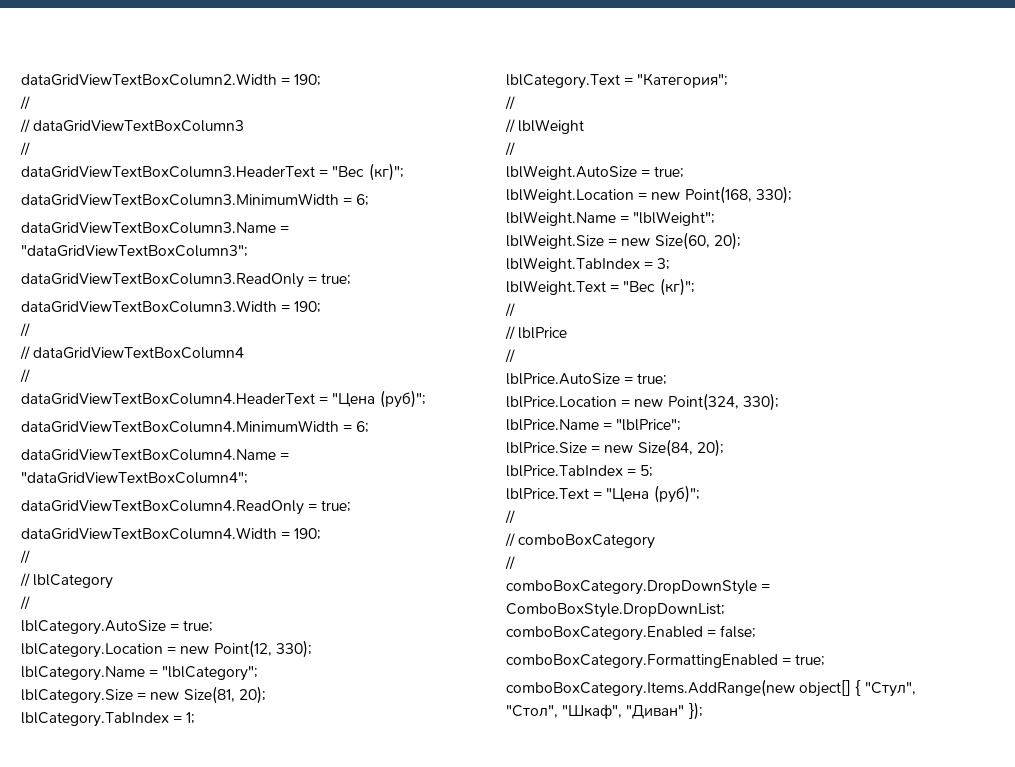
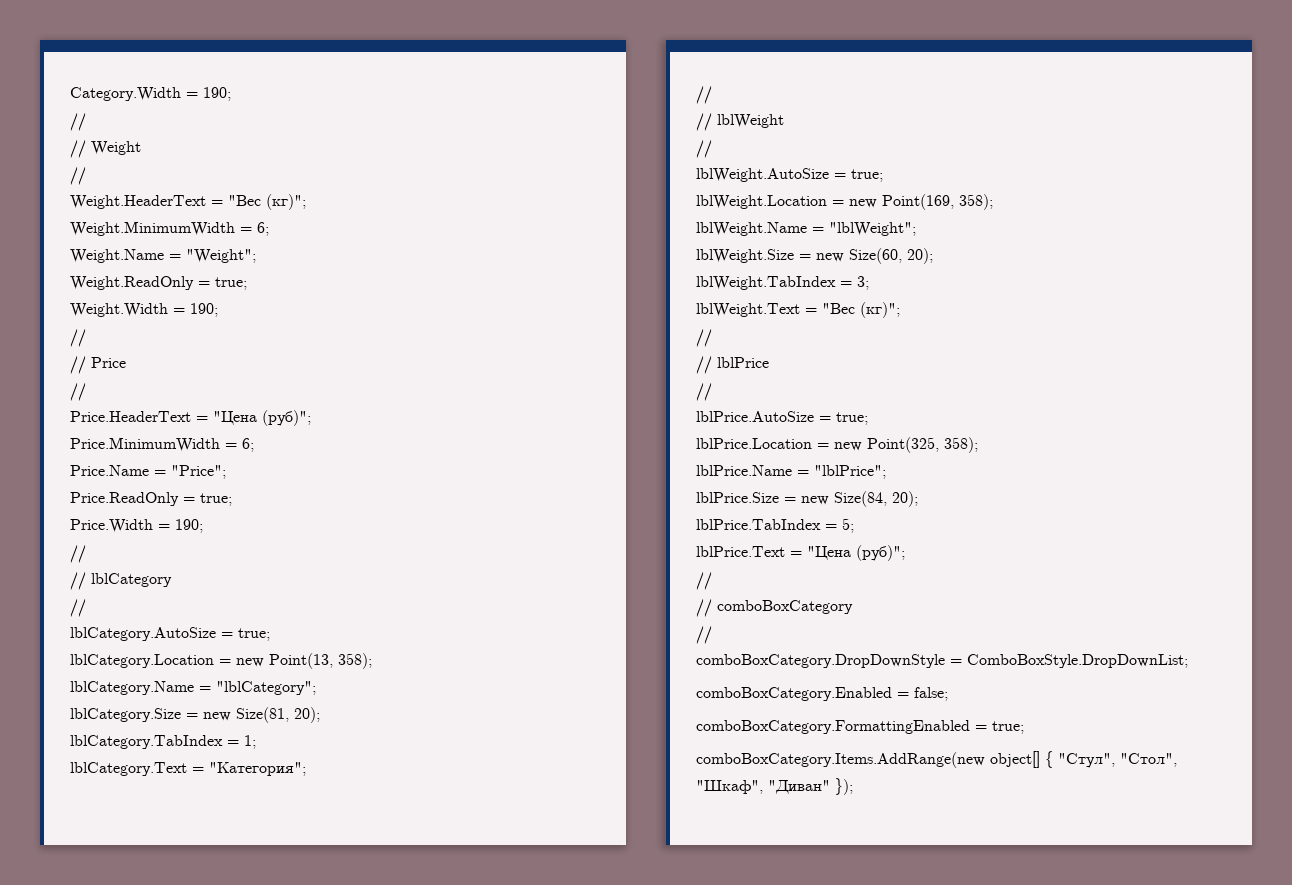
[21,73,322,86] [20,96,30,110] [20,119,245,133] [20,142,30,156] [21,163,404,181] [21,193,370,206] [21,222,290,234] [21,245,248,257] [21,273,352,288] [21,300,322,313] [20,323,30,337] [20,346,245,360] [20,369,30,383] [21,390,426,408] [21,420,370,433] [21,449,290,461] [21,472,248,484] [21,500,352,515] [21,527,277,540] dataGridViewTextBoxColumn2.Width = 190; // // // // dataGridViewTextBoxColumn3 // // // dataGridViewTextBoxColumn3.HeaderText = "Вес (кг)"; // dataGridViewTextBoxColumn3.MinimumWidth = 6; // dataGridViewTextBoxColumn3.Name = "dataGridViewTextBoxColumn3"; // dataGridViewTextBoxColumn3.ReadOnly = true; // dataGridViewTextBoxColumn3.Width = 190; // // // // dataGridViewTextBoxColumn4 // // // dataGridViewTextBoxColumn4.HeaderText = "Цена (руб)"; // dataGridViewTextBoxColumn4.MinimumWidth = 6; // dataGridViewTextBoxColumn4.Name = "dataGridViewTextBoxColumn4"; // dataGridViewTextBoxColumn4.ReadOnly = true; // dataGridViewTextBoxColumn4.Width -> [70,87,231,101] [70,113,86,131] [70,140,141,158] [70,167,86,185] [70,194,306,210] [70,221,269,236] [70,249,256,263] [70,276,247,290] [70,303,218,317] [70,329,86,347] [70,356,126,374] [70,383,86,401] [70,410,311,426] [70,437,254,452] [70,465,226,479] [70,492,232,506] [70,519,153,533] Category.Width = 190; // // // // Weight // // // Weight.HeaderText = "Вес (кг)"; // Weight.MinimumWidth = 6; // Weight.Name = "Weight"; // Weight.ReadOnly = true; // Weight.Width = 190; // // // // Price // // // Price.HeaderText = "Цена (руб)"; // Price.MinimumWidth = 6; // Price.Name = "Price"; // Price.ReadOnly = true; // Price.Width
[213,640,312,658] Point(12, 330); -> [269,653,372,669] Point(13, 358);
[684,186,792,204] Point(168, 330); -> [882,194,993,210] Point(169, 358);
[667,393,779,411] Point(324, 330); -> [867,437,978,453] Point(325, 358);

